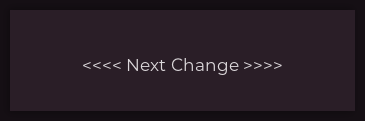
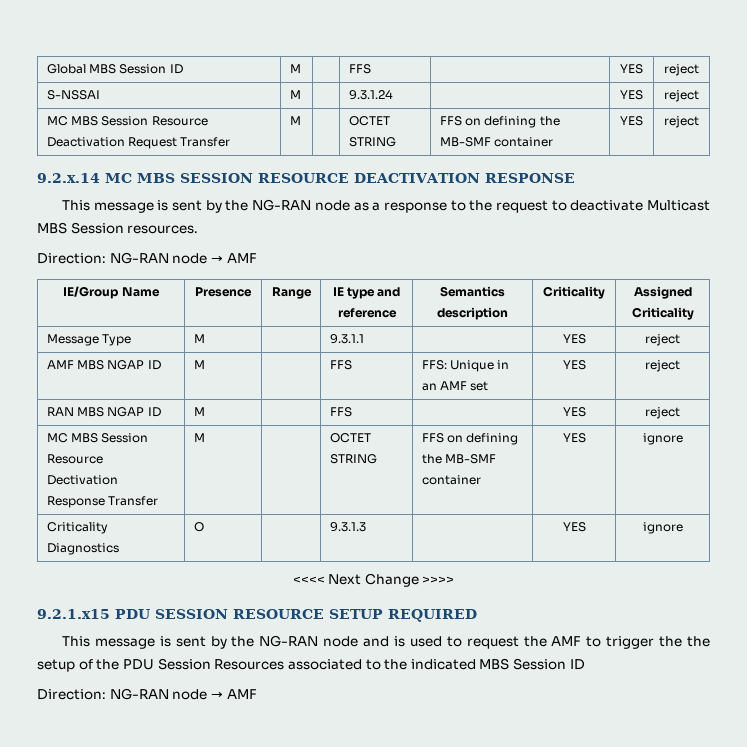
[81,58,284,75] <<<< Next Change >>>> -> [46,64,183,74] [289,64,301,73] [348,64,371,74] [620,64,643,74] [664,64,699,76] [46,90,100,100] [289,90,301,99] [348,90,393,100] [620,90,643,100] [664,90,699,102] [46,116,208,126] [46,137,231,149] [289,116,301,125] [348,116,390,126] [348,137,396,147] [439,116,560,128] [439,137,554,147] [620,116,643,126] [664,116,699,128] [37,173,575,183] [62,199,710,213] [37,222,199,234] [37,252,257,264] [63,286,160,299] [195,287,252,297] [271,287,312,299] [332,287,401,299] [337,308,397,318] [440,286,505,297] [437,307,508,320] [543,286,605,299] [633,286,692,299] [631,307,694,320] [46,334,132,346] [193,334,205,343] [329,334,364,344] [562,334,586,344] [645,334,680,346] [46,360,161,370] [193,360,205,369] [329,360,352,370] [421,360,510,372] [421,381,489,391] [562,360,586,370] [645,360,680,372] [46,407,161,417] [193,407,205,416] [329,407,352,417] [562,407,586,417] [645,407,680,419] [46,433,149,443] [46,454,103,464] [46,475,118,485] [46,496,159,508] [193,433,205,442] [329,433,371,443] [329,454,377,464] [421,433,519,445] [421,454,497,464] [421,475,481,485] [562,433,586,443] [642,433,683,445] [46,522,108,534] [46,543,119,555] [193,522,204,532] [329,522,366,532] [562,522,586,532] [642,522,683,534] [292,573,455,587] [37,609,477,622] [62,635,710,649] [37,658,585,672] [37,688,257,700] Global MBS Session ID | M | | FFS | | YES | reject // S-NSSAI | M | | 9.3.1.24 | | YES | reject // MC MBS Session Resource Deactivation Request Transfer | M | | OCTET STRING | FFS on defining the MB-SMF container | YES | reject // 9.2.x.14 MC MBS SESSION RESOURCE DEACTIVATION RESPONSE // This message is sent by the NG-RAN node as a response to the request to deactivate Multicast MBS Session resources. // Direction: NG-RAN node → AMF // IE/Group Name | Presence | Range | IE type and reference | Semantics description | Criticality | Assigned Criticality // Message Type | M | | 9.3.1.1 | | YES | reject // AMF MBS NGAP ID | M | | FFS | FFS: Unique in an AMF set | YES | reject // RAN MBS NGAP ID | M | | FFS | | YES | reject // MC MBS Session Resource Dectivation Response Transfer | M | | OCTET STRING | FFS on defining the MB-SMF container | YES | ignore // Criticality Diagnostics | O | | 9.3.1.3 | | YES | ignore // <<<< Next Change >>>> // 9.2.1.x15 PDU SESSION RESOURCE SETUP REQUIRED // This message is sent by the NG-RAN node and is used to request the AMF to trigger the the setup of the PDU Session Resources associated to the indicated MBS Session ID // Direction: NG-RAN node → AMF

